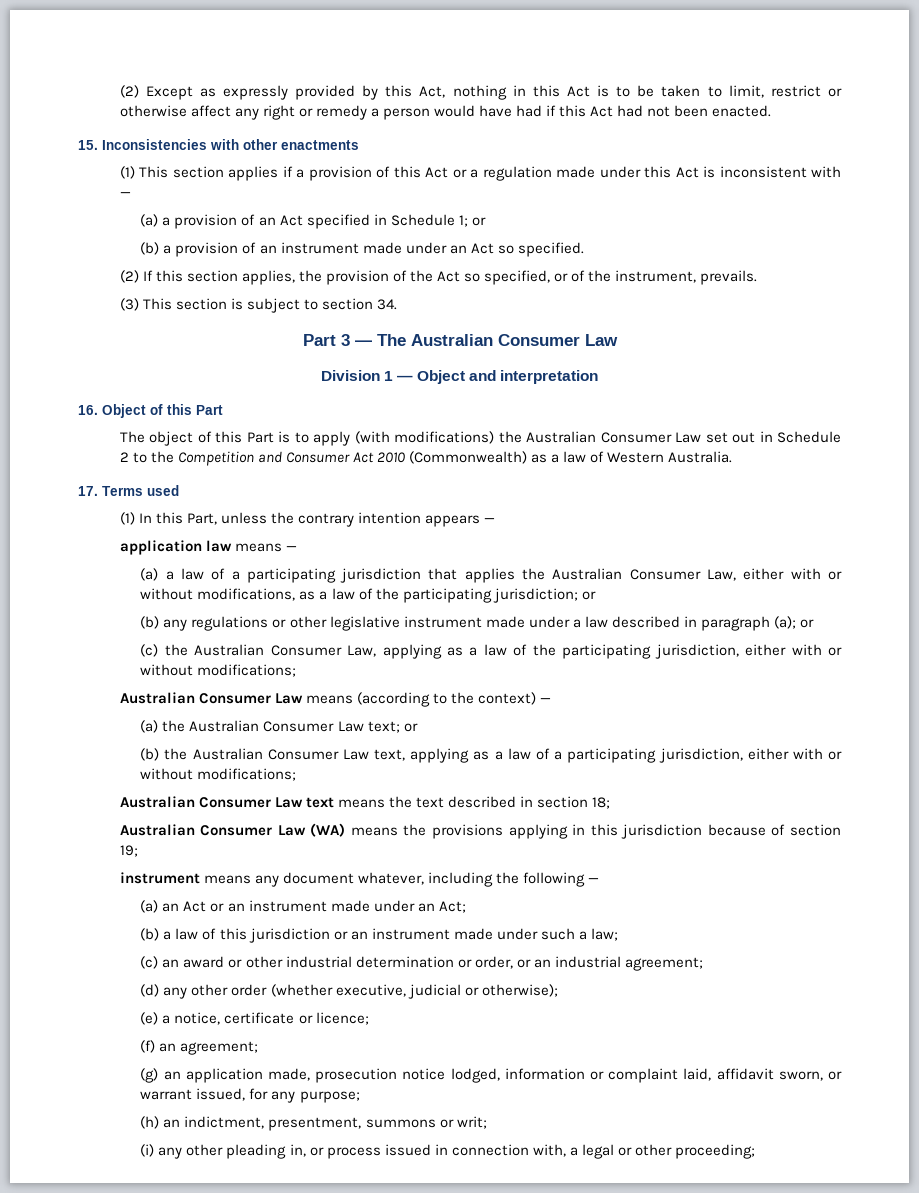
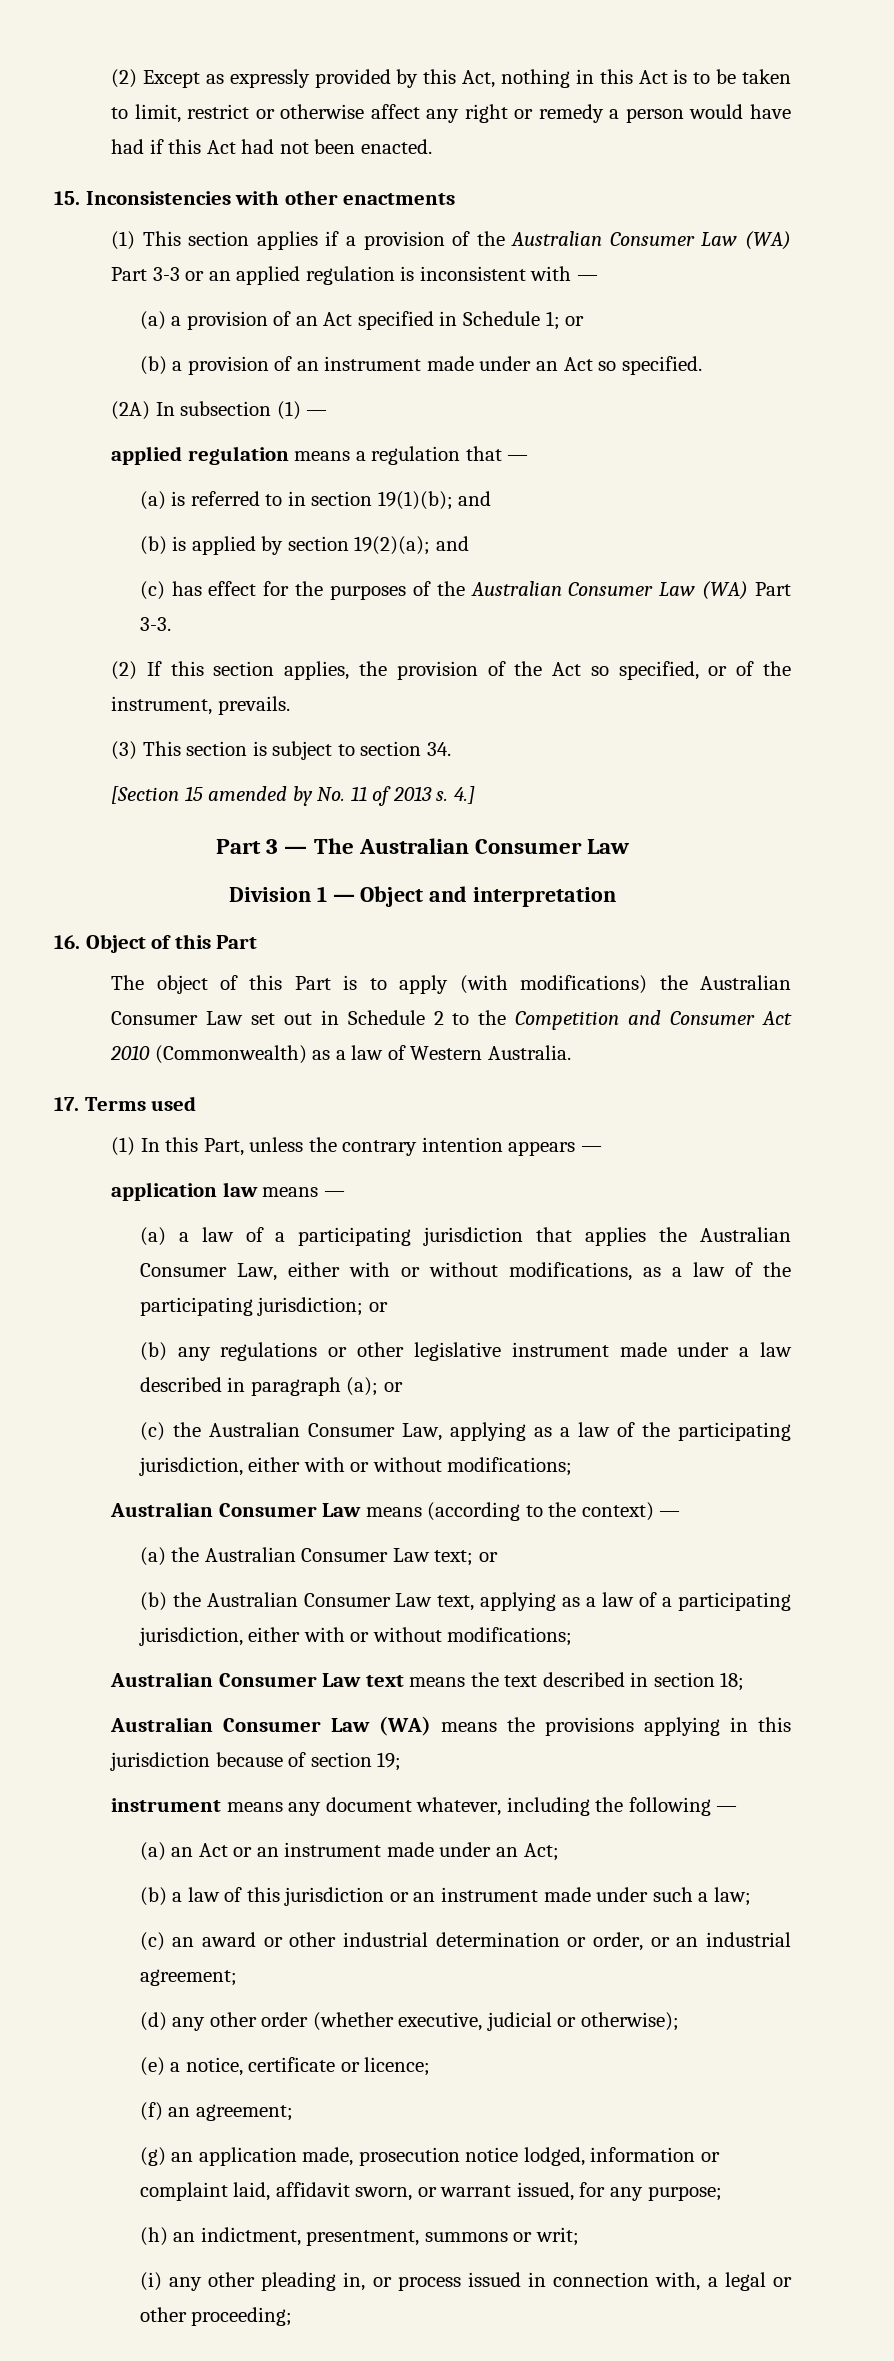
[393,166,699,181] this Act or a regulation made under this Act -> [476,231,791,250] [111,266,395,285] the Australian Consumer Law (WA) Part 3-3 or an applied regulation
(584, 249) none -> [111,401,328,420] [111,446,529,465] [139,491,492,510] [139,536,469,555] [139,581,792,600] [139,617,171,631] // (2A) In subsection (1) — // applied regulation means a regulation that — // (a) is referred to in section 19(1)(b); and // (b) is applied by section 19(2)(a); and // (c) has effect for the purposes of the Australian Consumer Law (WA) Part 3-3.
(397, 304) none -> [111,786,475,806] // [Section 15 amended by No. 11 of 2013 s. 4.]

